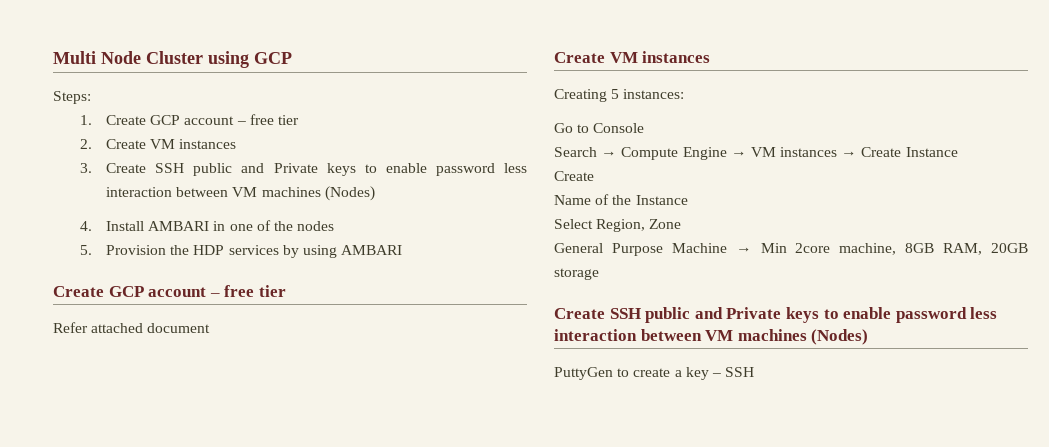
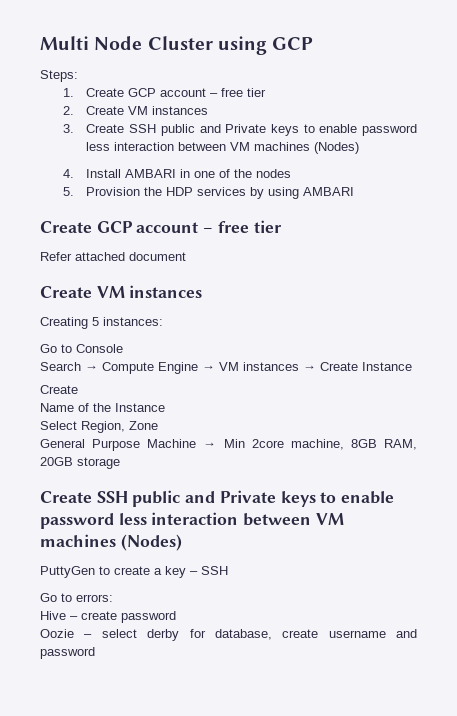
(755, 372) none -> [40,593,113,602] [40,611,176,623] [40,629,417,641] [40,647,95,659] // Go to errors: // Hive – create password // Oozie – select derby for database, create username and password

